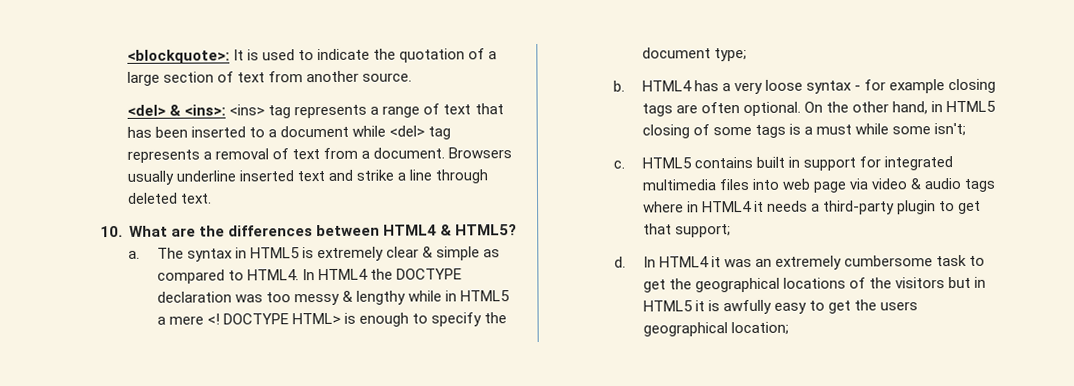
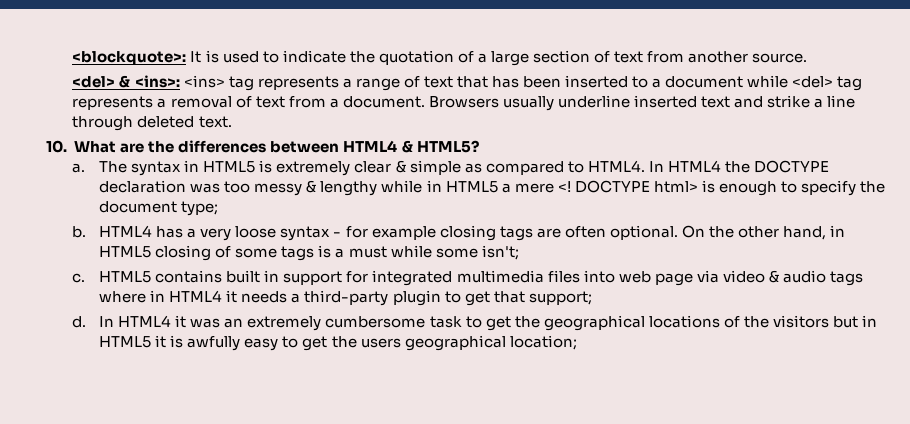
[291,312,341,325] HTML> -> [653,181,698,193] html>

